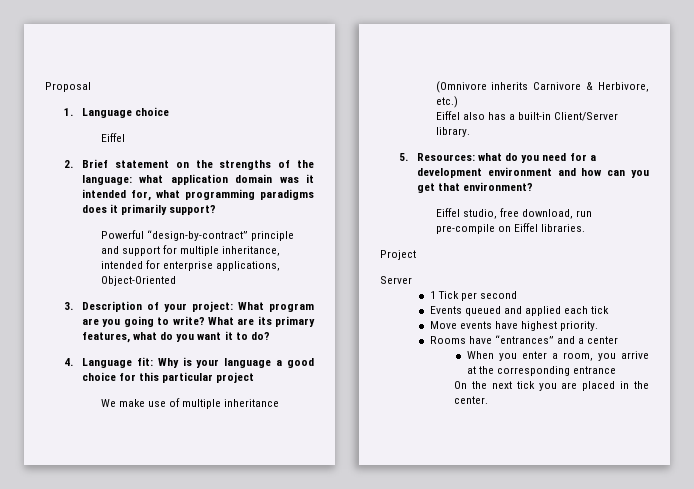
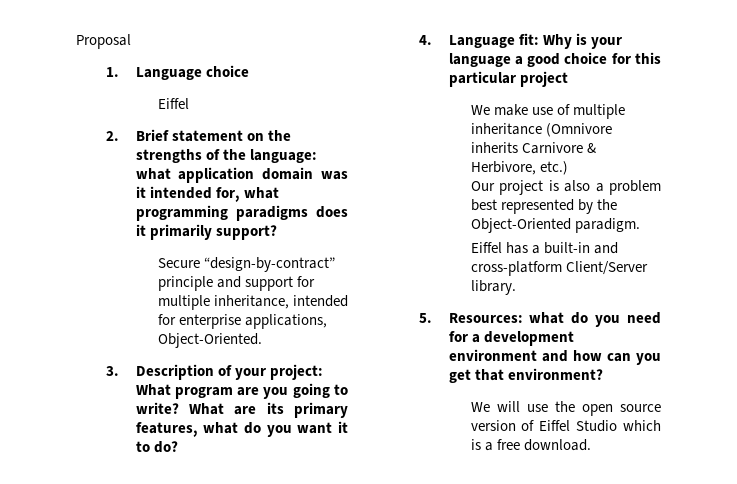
[100,230,144,239] Powerful -> [157,258,200,268] Secure
[100,276,176,286] Object-Oriented -> [157,333,262,348] Object-Oriented.
[435,111,485,120] // Eiffel also -> [470,180,661,195] [470,199,617,214] [470,218,640,233] [470,242,502,253] // Our project is also a problem best represented by the Object-Oriented paradigm. // Eiffel
(552, 116) none -> [593,242,618,254] [470,261,562,276] and cross-platform
[435,208,593,219] [435,223,585,234] [380,250,416,260] [380,276,412,284] [429,291,518,301] [429,306,610,316] [429,321,599,331] [429,335,619,344] [466,351,649,361] [466,366,617,376] [454,381,649,391] [454,396,489,404] Eiffel studio, free download, run pre-compile on Eiffel libraries. // Project // Server // 1 Tick per second // Events queued and applied each tick // Move events have highest priority. // Rooms have “entrances” and a center // When you enter a room, you arrive at the corresponding entrance // On the next tick you are placed in the center. -> [470,401,661,416] [470,420,661,432] [470,439,591,451] We will use the open source version of Eiffel Studio which is a free download.

